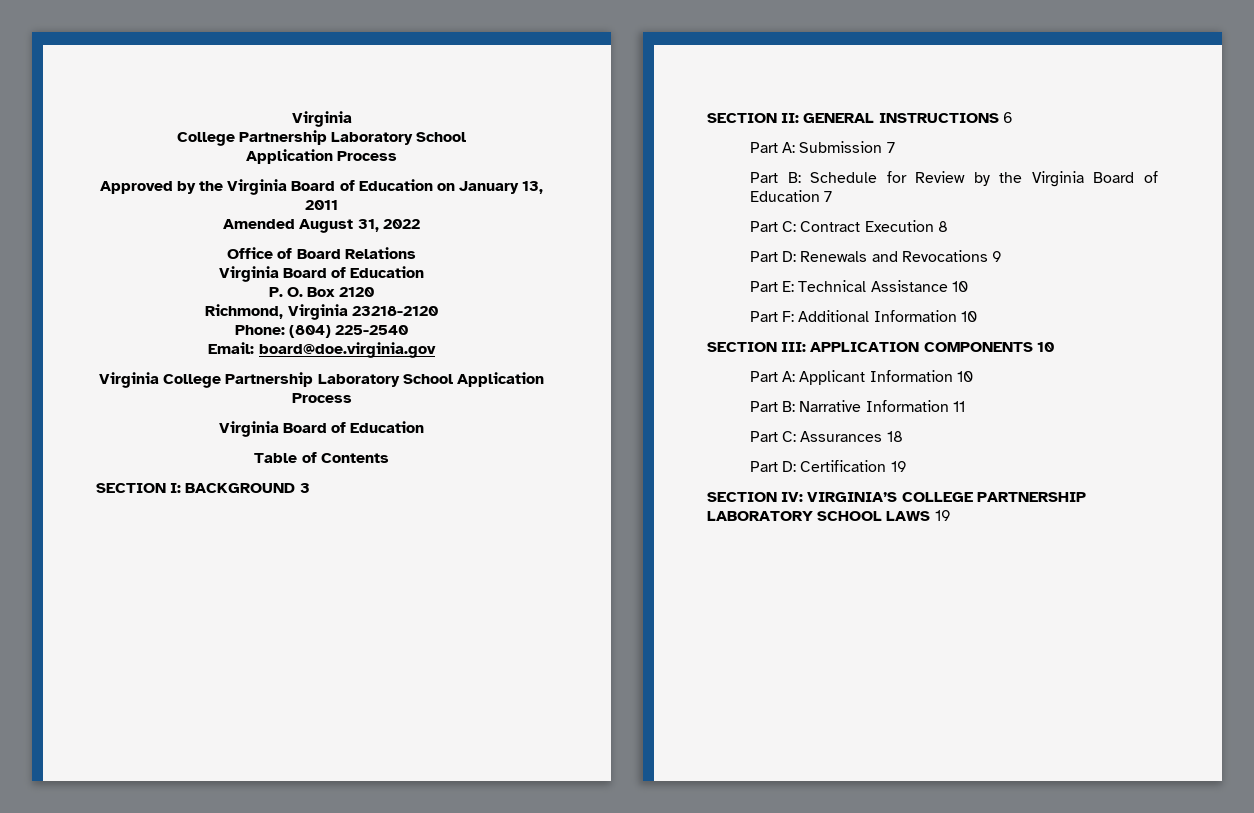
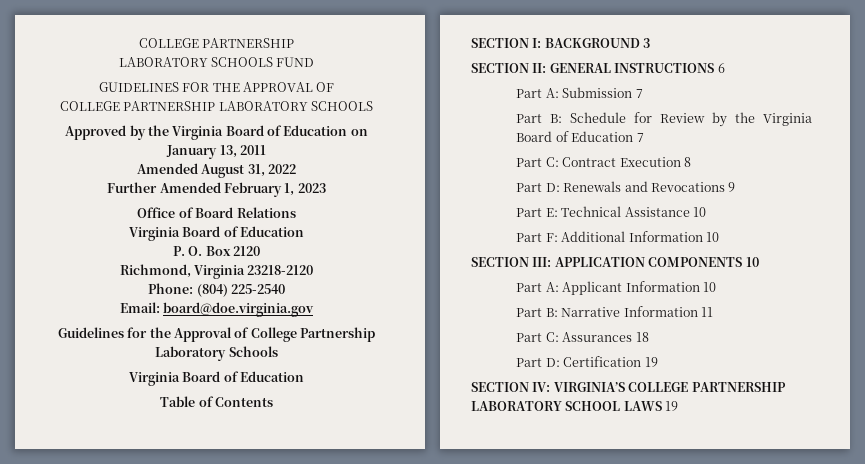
[291,111,352,127] [176,130,467,146] [245,149,398,164] Virginia // College Partnership Laboratory School // Application Process -> [138,38,295,48] [118,57,315,67] [98,82,335,92] [59,101,374,111] COLLEGE PARTNERSHIP // LABORATORY SCHOOLS FUND // GUIDELINES FOR THE APPROVAL OF // COLLEGE PARTNERSHIP LABORATORY SCHOOLS
(420, 224) none -> [107,182,326,197] // Further Amended February 1, 2023
[99,372,544,388] [291,393,352,403] Virginia College Partnership Laboratory School Application Process -> [57,327,376,342] [155,346,278,361] Guidelines for the Approval of College Partnership Laboratory Schools

